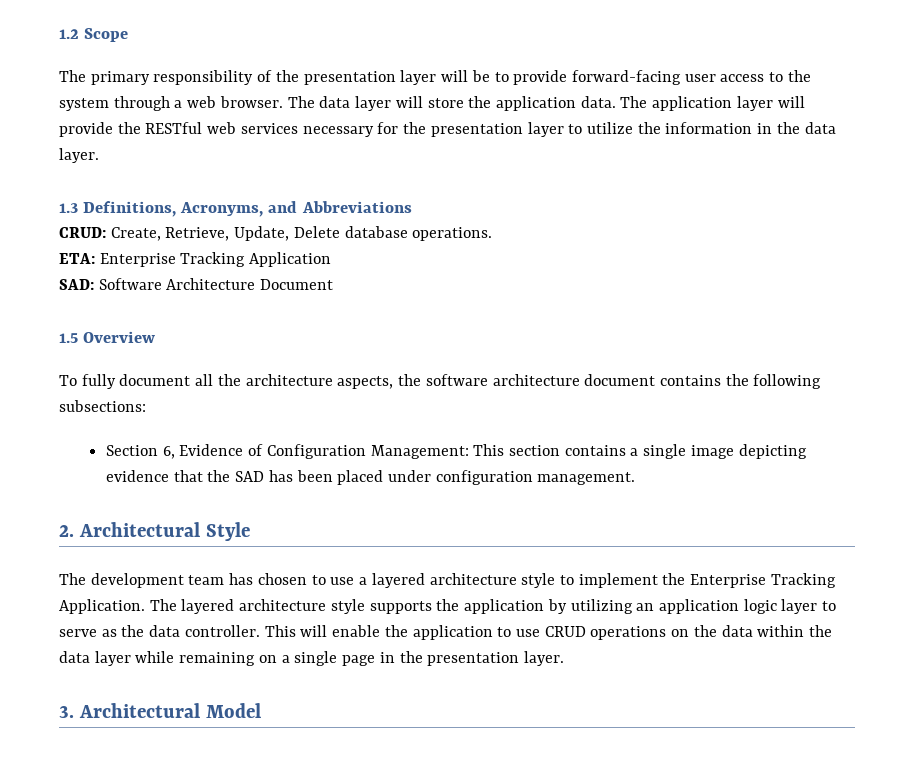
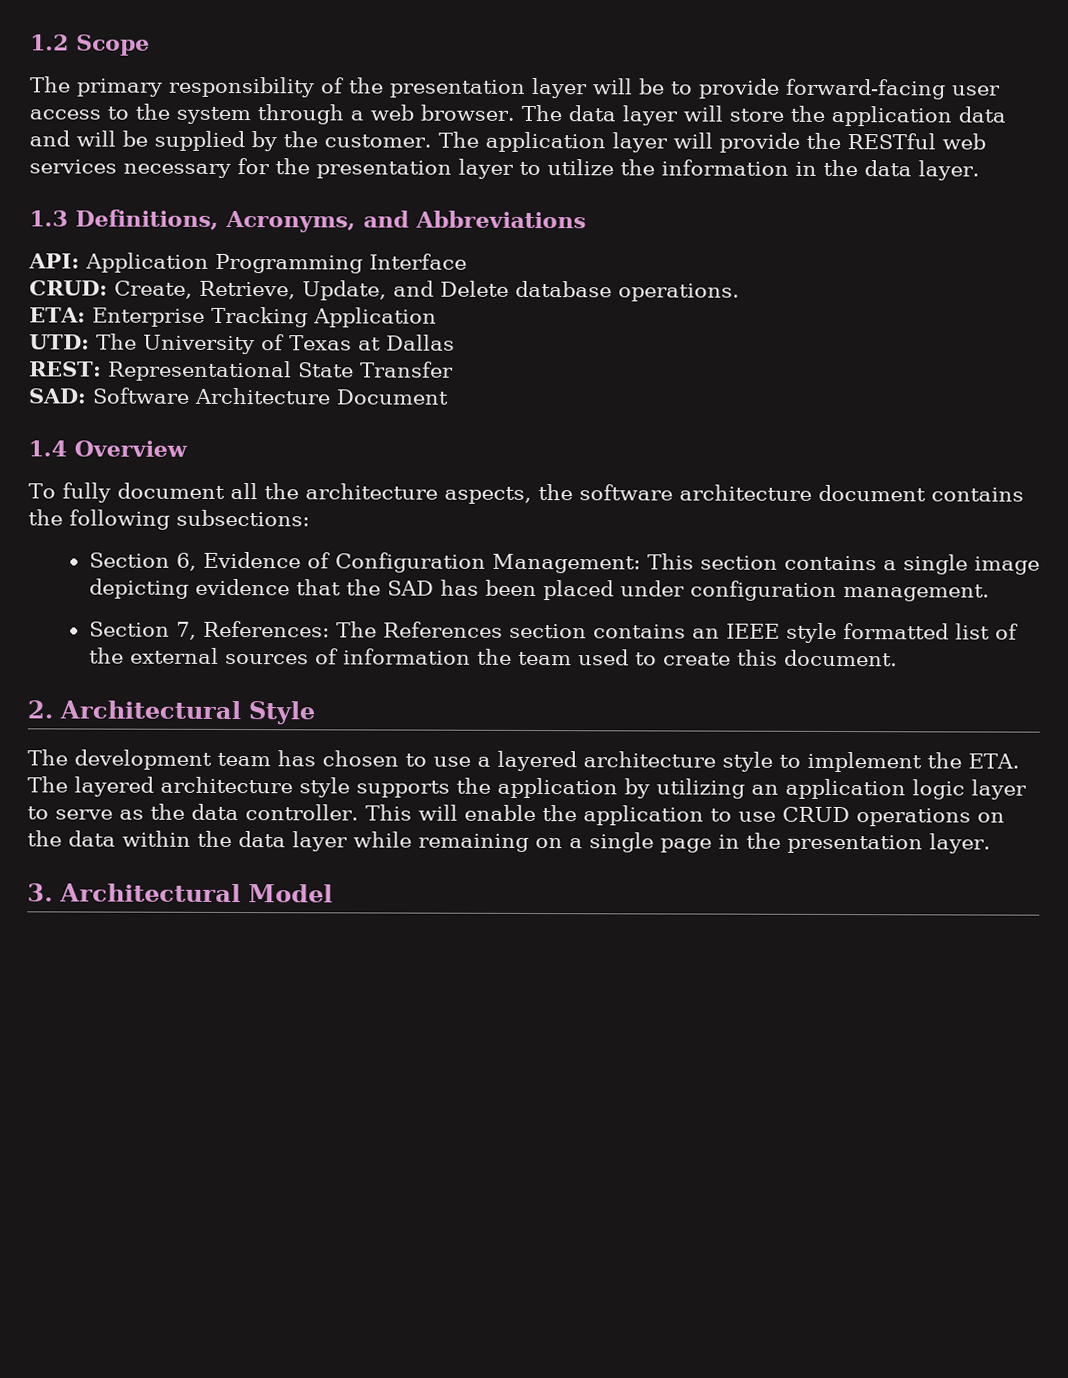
[580,96,616,108] data. -> [957,106,1006,123] [29,130,432,152] data and will be supplied by the customer.
(412, 207) none -> [28,252,467,274] // API: Application Programming Interface
(290, 233) none -> [393,280,434,297] and
(332, 259) none -> [29,333,455,355] [29,360,454,382] // UTD: The University of Texas at Dallas // REST: Representational State Transfer
[59,333,78,343] 1.5 -> [28,440,67,457] 1.4
(636, 478) none -> [88,620,1019,644] [88,647,898,667] // Section 7, References: The References section contains an IEEE style formatted list of the external sources of information the team used to create this document.
[690,573,836,588] [59,599,145,614] Enterprise Tracking Application. -> [968,753,1020,769] ETA.

